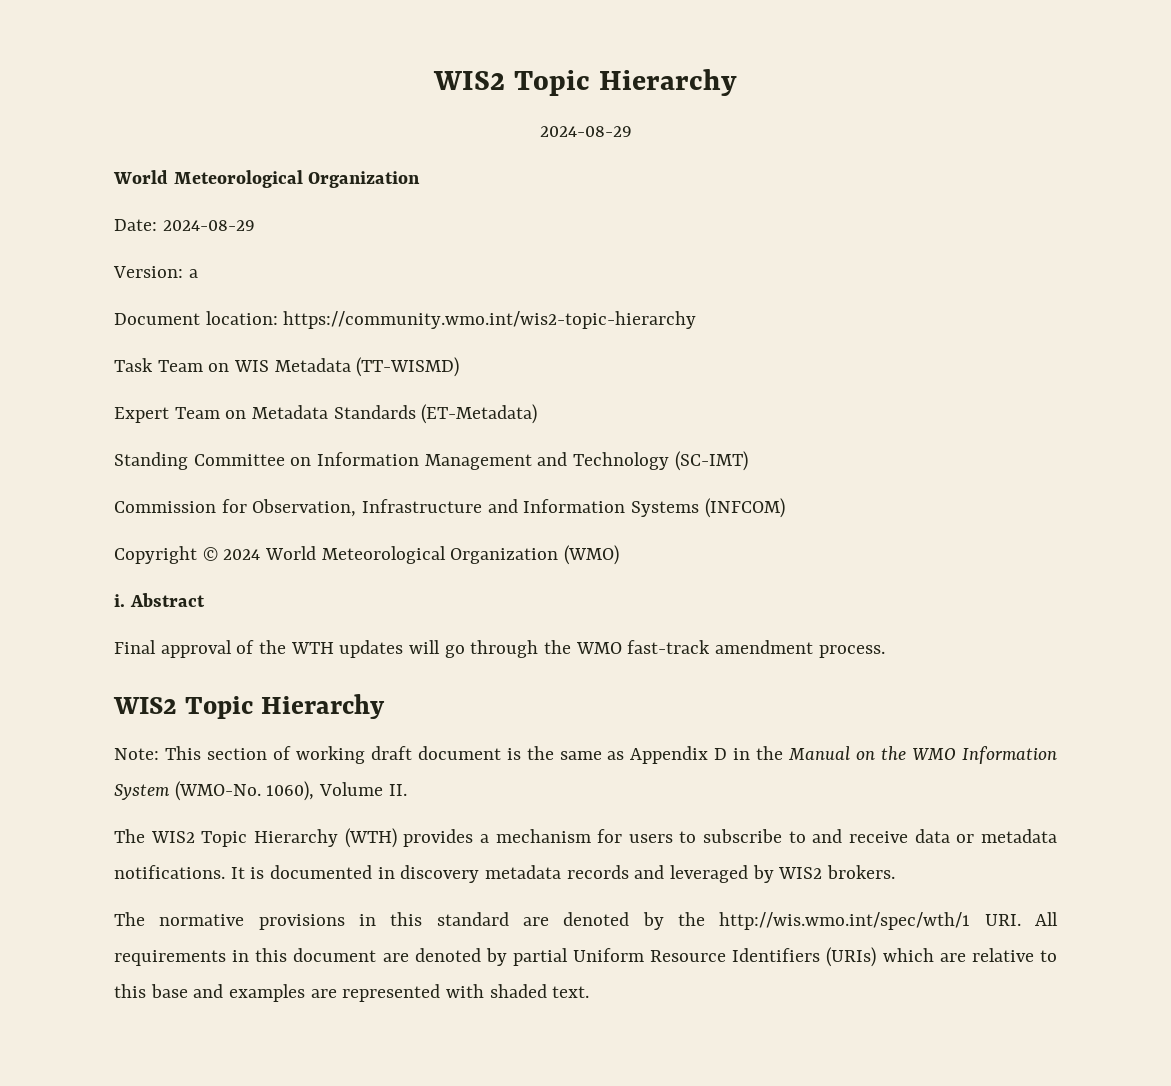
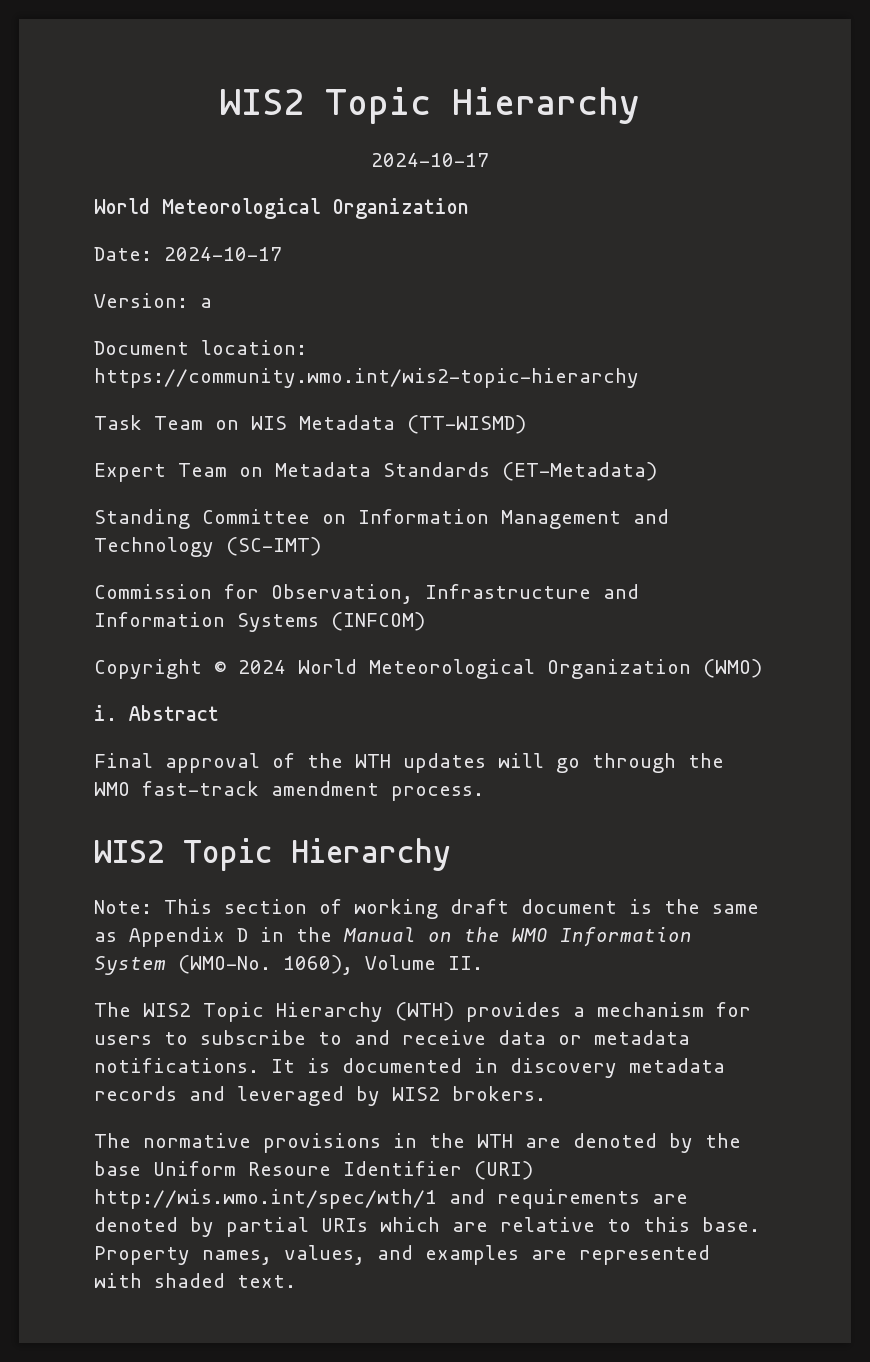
[433,69,737,96] [539,126,632,137] WIS2 Topic Hierarchy // 2024-08-29 -> [219,87,640,124] [370,153,489,167] WIS2 Topic Hierarchy // 2024-10-17
[162,220,255,231] 2024-08-29 -> [164,247,282,261] 2024-10-17
[390,912,509,926] this standard -> [429,1133,513,1148] the WTH
[719,912,1058,930] [114,947,877,967] http://wis.wmo.int/spec/wth/1 URI. All requirements in this document are denoted by partial Uniform Resource Identifiers (URIs) -> [94,1161,533,1180] [94,1189,688,1209] [94,1217,368,1237] base Uniform Resoure Identifier (URI) http://wis.wmo.int/spec/wth/1 and requirements are denoted by partial URIs
[150,984,188,998] base -> [702,1217,760,1232] [94,1245,365,1265] base. Property names, values,

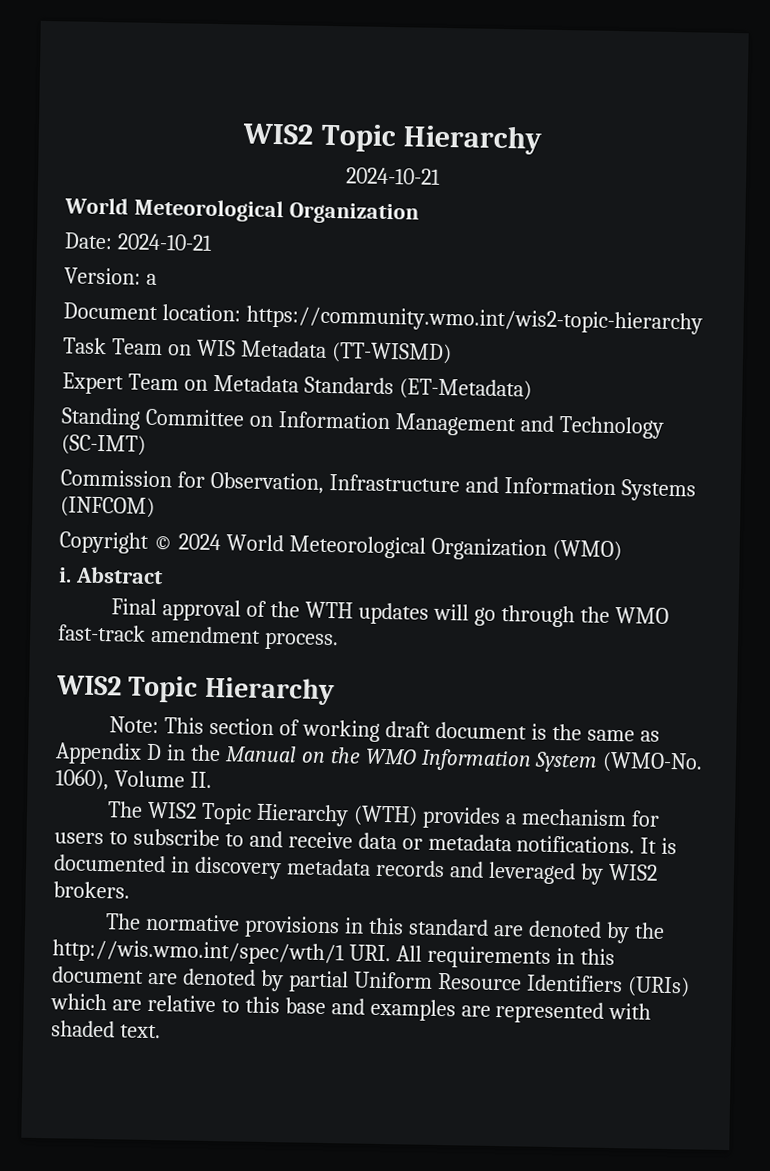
[219,87,640,124] [370,153,489,167] WIS2 Topic Hierarchy // 2024-10-17 -> [242,123,543,155] [345,167,441,185] WIS2 Topic Hierarchy // 2024-10-21
[164,247,282,261] 2024-10-17 -> [116,233,213,251] 2024-10-21
[429,1133,513,1148] the WTH -> [367,917,489,936] this standard
[94,1161,533,1180] [94,1189,688,1209] [94,1217,368,1237] base Uniform Resoure Identifier (URI) http://wis.wmo.int/spec/wth/1 and requirements are denoted by partial URIs -> [52,939,615,969] [52,966,690,998] http://wis.wmo.int/spec/wth/1 URI. All requirements in this document are denoted by partial Uniform Resource Identifiers (URIs)
[702,1217,760,1232] [94,1245,365,1265] base. Property names, values, -> [284,997,326,1015] base

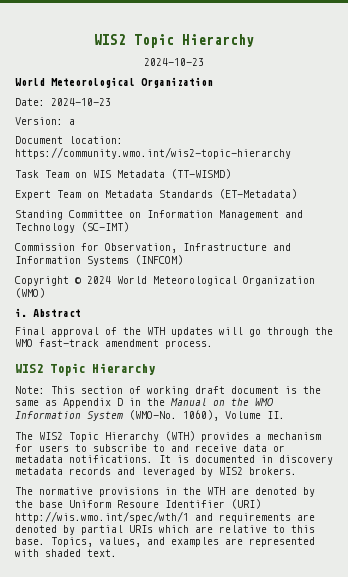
[242,123,543,155] [345,167,441,185] WIS2 Topic Hierarchy // 2024-10-21 -> [94,34,254,48] [144,58,204,66] WIS2 Topic Hierarchy // 2024-10-23
[116,233,213,251] 2024-10-21 -> [51,98,111,106] 2024-10-23
[367,917,489,936] this standard -> [183,487,225,495] the WTH
[52,939,615,969] [52,966,690,998] http://wis.wmo.int/spec/wth/1 URI. All requirements in this document are denoted by partial Uniform Resource Identifiers (URIs) -> [39,499,261,509] [15,511,315,523] [15,525,153,535] base Uniform Resoure Identifier (URI) http://wis.wmo.int/spec/wth/1 and requirements are denoted by partial URIs
[284,997,326,1015] base -> [15,537,141,547] base. Topics, values,

